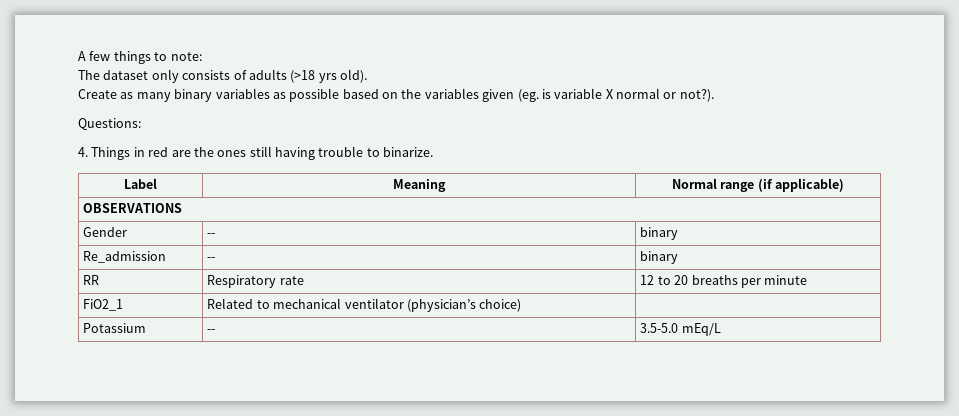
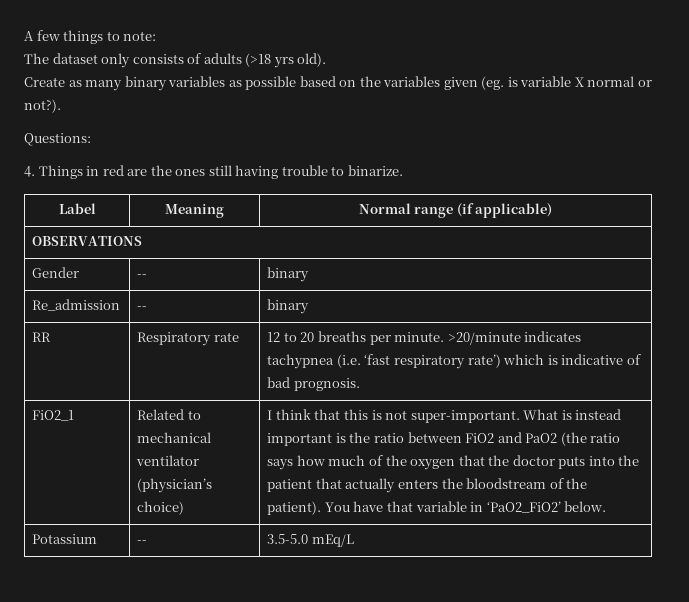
[764,275,808,285] minute -> [394,331,582,345] [267,354,641,369] [267,377,360,391] minute. >20/minute indicates tachypnea (i.e. ‘fast respiratory rate’) which is indicative of bad prognosis.
(522, 305) none -> [267,409,622,423] [267,432,621,446] [267,455,640,470] [267,478,588,493] [267,501,607,515] I think that this is not super-important. What is instead important is the ratio between FiO2 and PaO2 (the ratio says how much of the oxygen that the doctor puts into the patient that actually enters the bloodstream of the patient). You have that variable in ‘PaO2_FiO2’ below.

